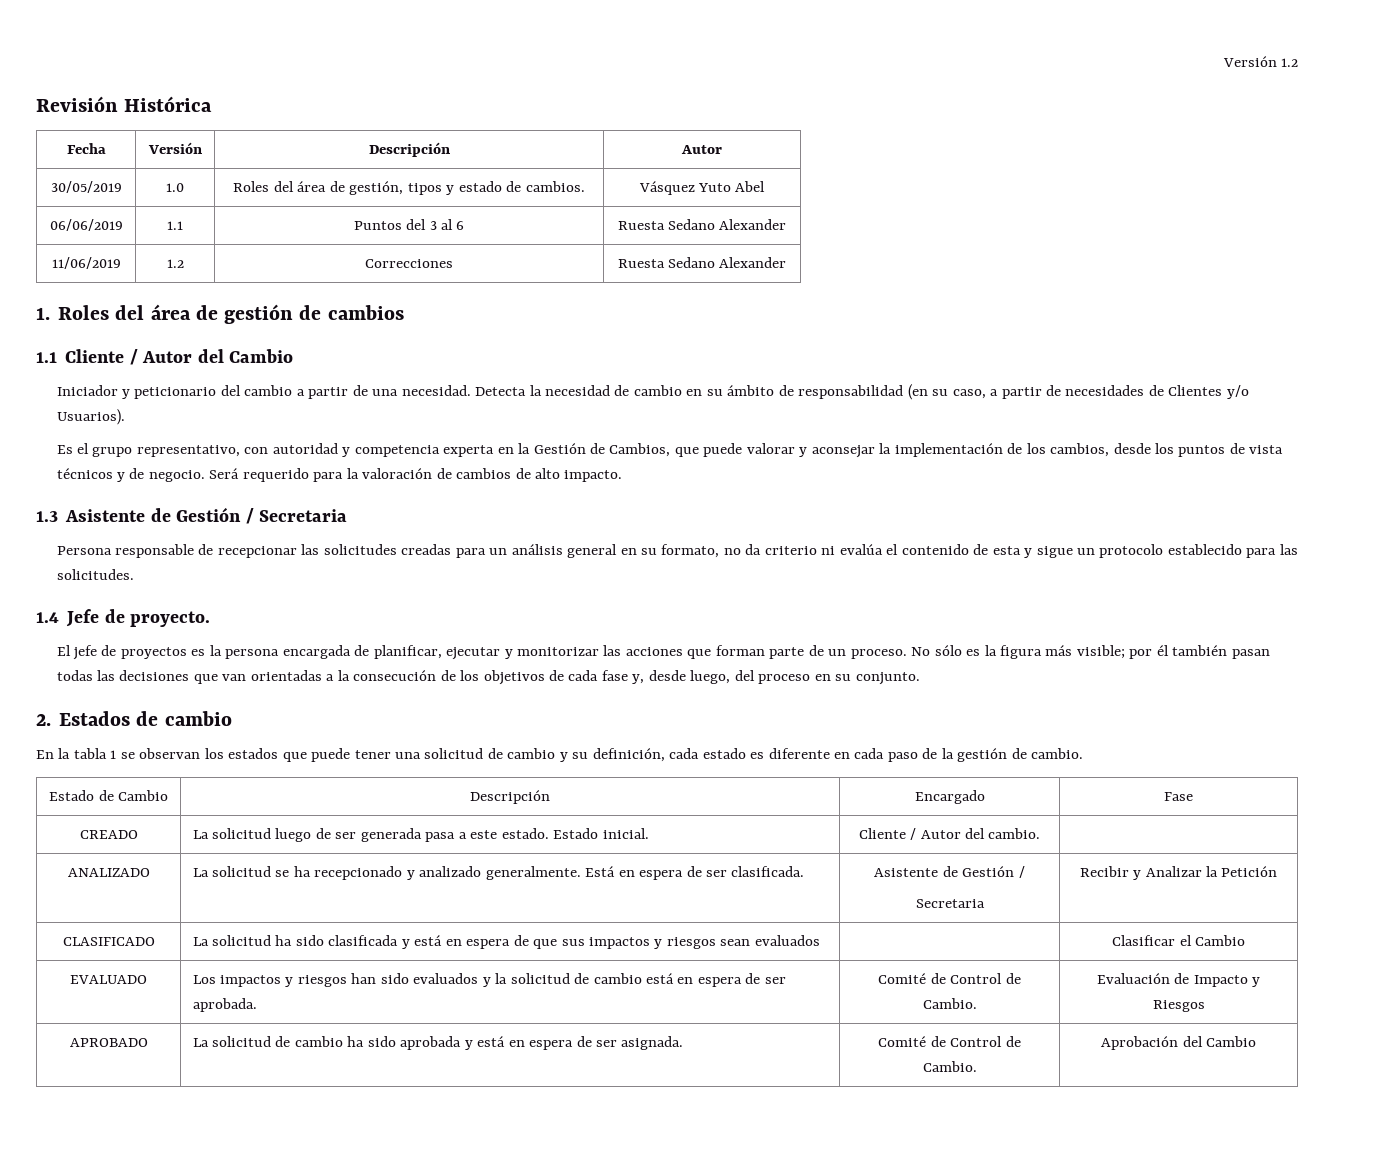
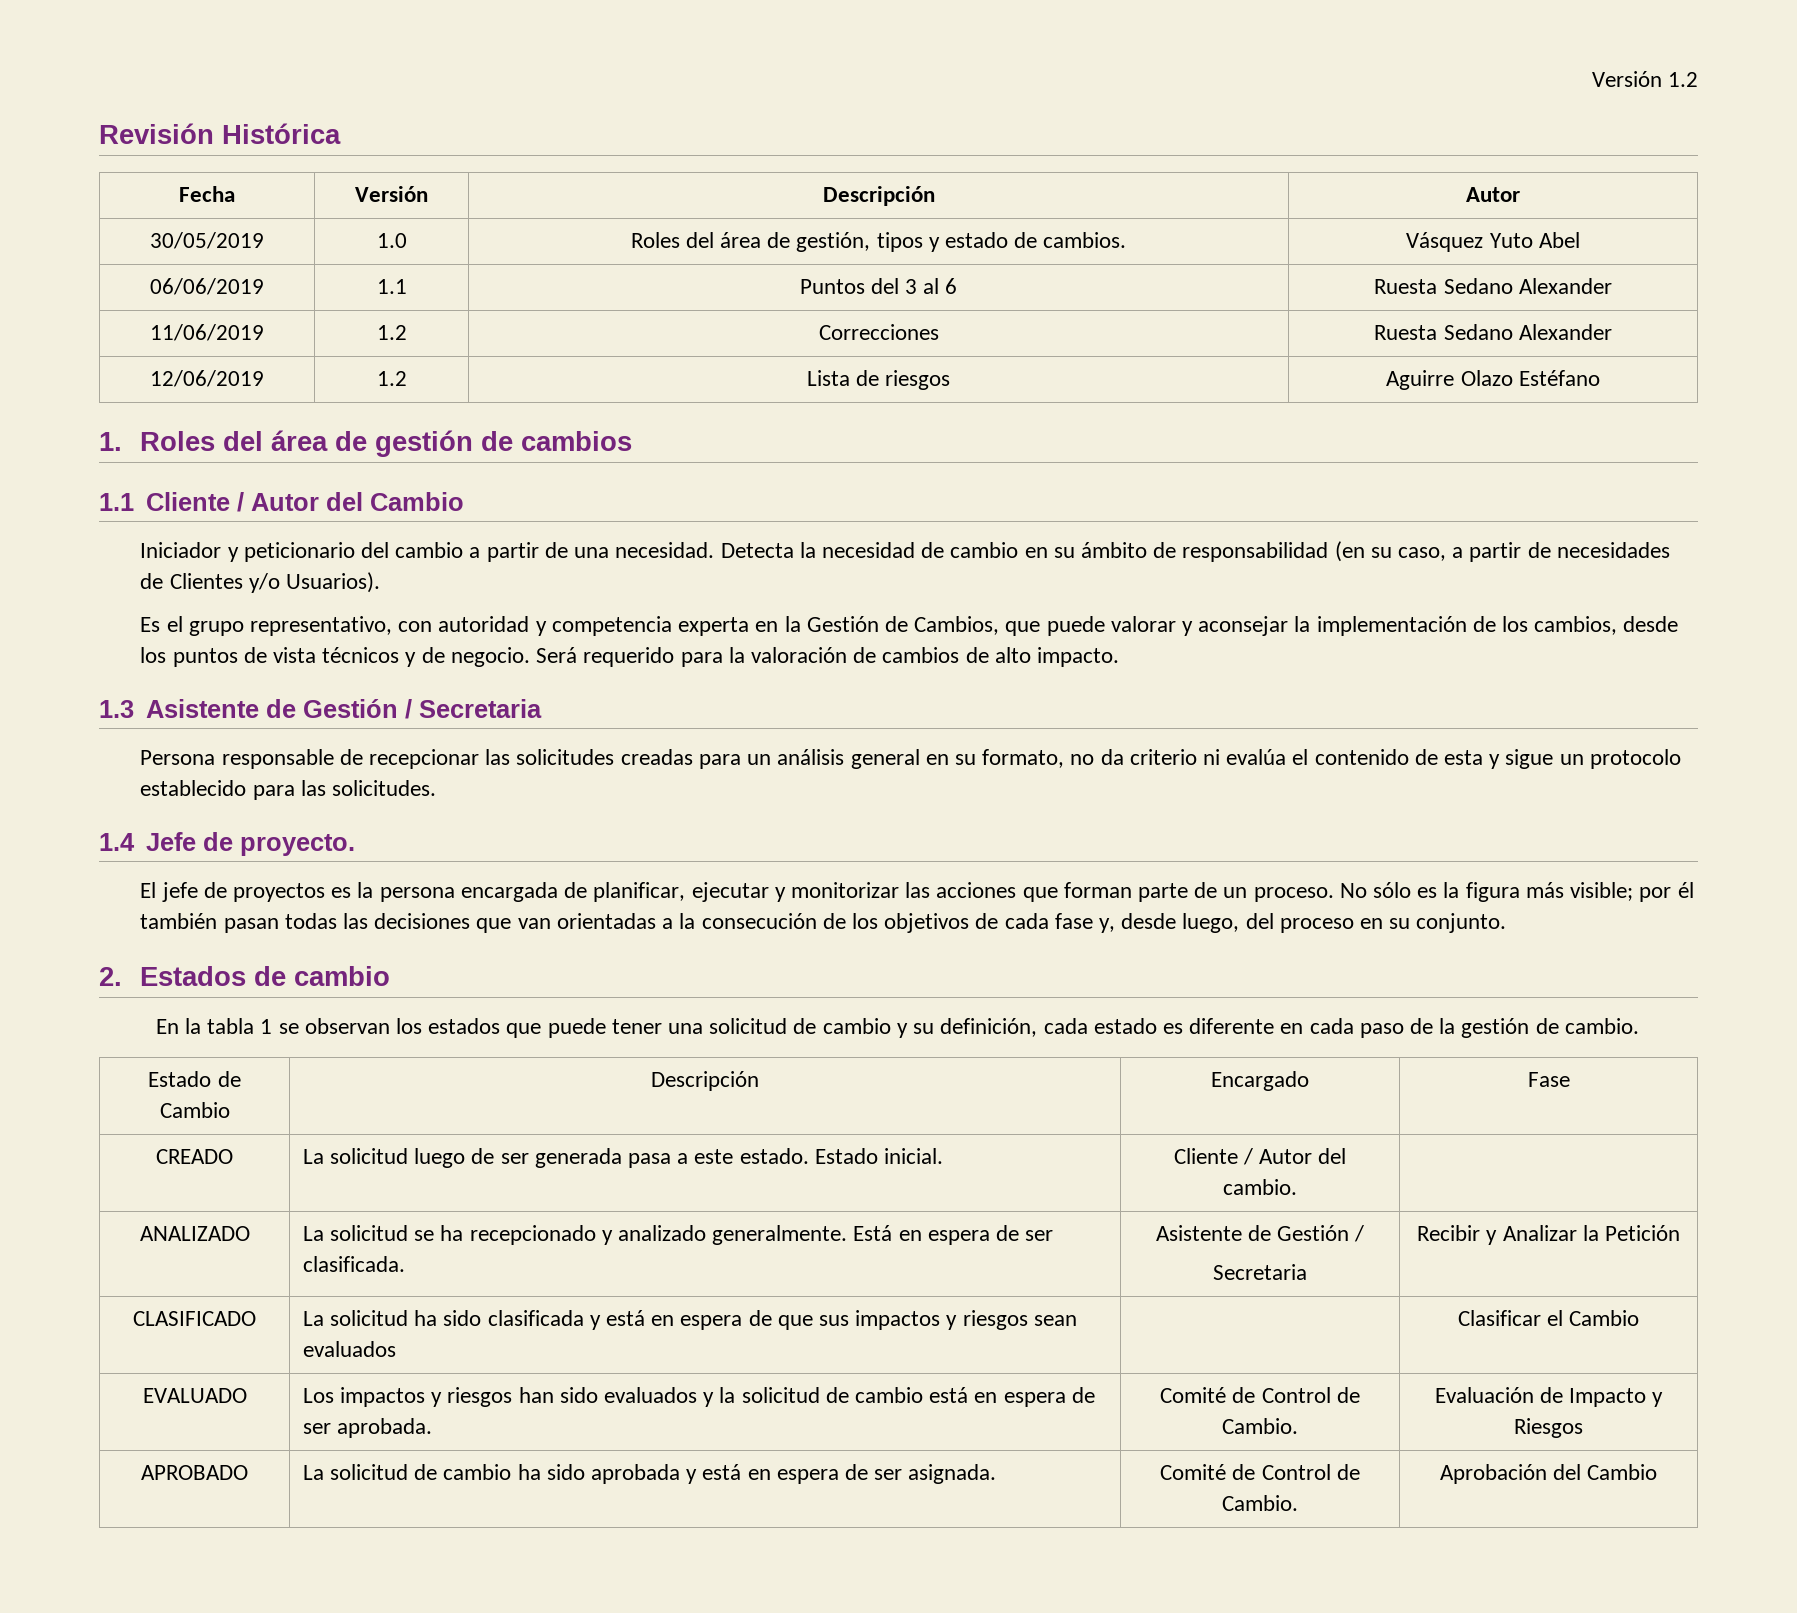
(787, 262) none -> [150,370,264,387] [376,371,407,386] [806,370,951,390] [1386,370,1600,390] // 12/06/2019 | 1.2 | Lista de riesgos | Aguirre Olazo Estéfano

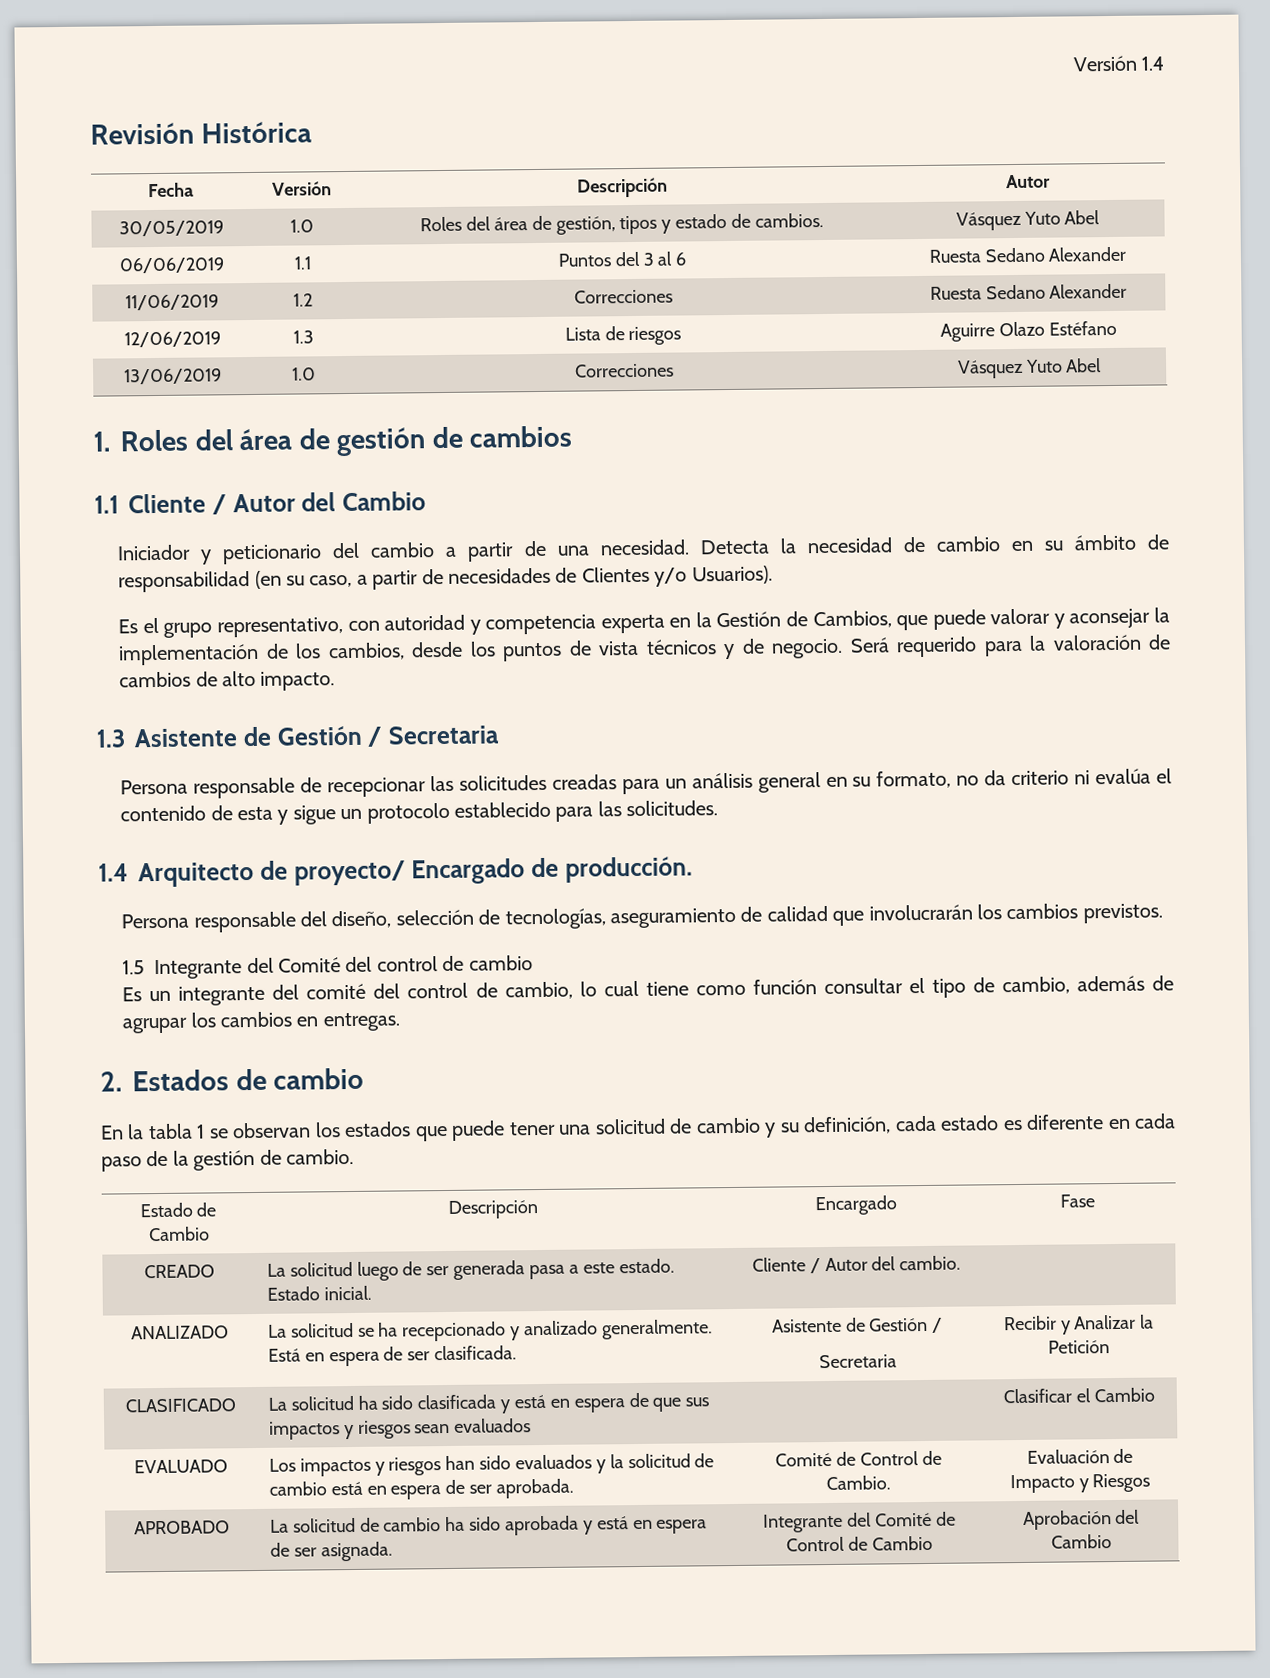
[1591,71,1698,87] Versión 1.2 -> [1072,55,1164,72] Versión 1.4
[376,371,407,386] 1.2 -> [292,330,314,344] 1.3
(1600, 378) none -> [124,368,222,385] [292,367,316,381] [574,363,674,378] [957,358,1103,379] // 13/06/2019 | 1.0 | Correcciones | Vásquez Yuto Abel
[145,832,355,856] [140,882,1694,902] [140,913,1507,933] Jefe de proyecto. // El jefe de proyectos es la persona encargada de planificar, ejecutar y monitorizar las acciones que forman parte de un proceso. No sólo es la figura más visible; por él también pasan todas las decisiones que van orientadas a la consecución de los objetivos de cada fase y, desde luego, del proceso en su conjunto. -> [138,856,693,888] [121,903,1163,933] [122,955,533,980] [122,975,1174,1006] [122,1011,400,1034] Arquitecto de proyecto/ Encargado de producción. // Persona responsable del diseño, selección de tecnologías, aseguramiento de calidad que involucrarán los cambios previstos. // 1.5 Integrante del Comité del control de cambio // Es un integrante del comité del control de cambio, lo cual tiene como función consultar el tipo de cambio, además de agrupar los cambios en entregas.
[1160,1464,1360,1480] [1222,1495,1298,1511] Comité de Control de Cambio. -> [763,1511,956,1533] [786,1535,933,1552] Integrante del Comité de Control de Cambio

